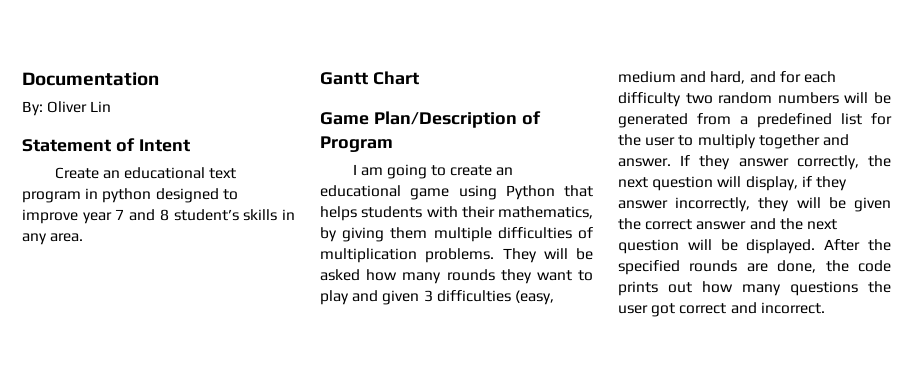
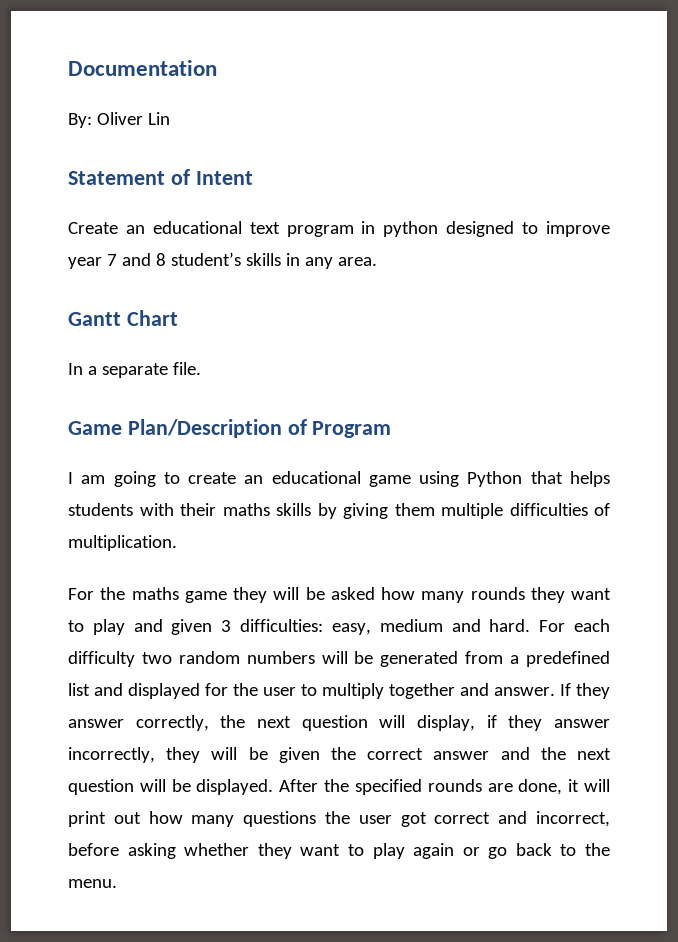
(419, 78) none -> [68,362,201,378] // In a separate file.
[498,206,593,219] mathematics, -> [222,503,311,516] maths skills
[320,248,537,263] multiplication problems. They -> [68,535,177,551] [68,587,267,603] multiplication. // For the maths game they
[436,290,554,305] [618,71,801,84] difficulties (easy, medium and hard, and for -> [240,619,566,635] difficulties: easy, medium and hard. For
(862, 119) none -> [94,683,200,699] and displayed
[825,260,891,272] [618,281,658,296] the code prints -> [568,779,610,792] [68,811,106,827] it will print
[760,302,825,314] incorrect. -> [536,811,610,827] [68,843,610,859] [68,879,117,888] incorrect, before asking whether they want to play again or go back to the menu.

